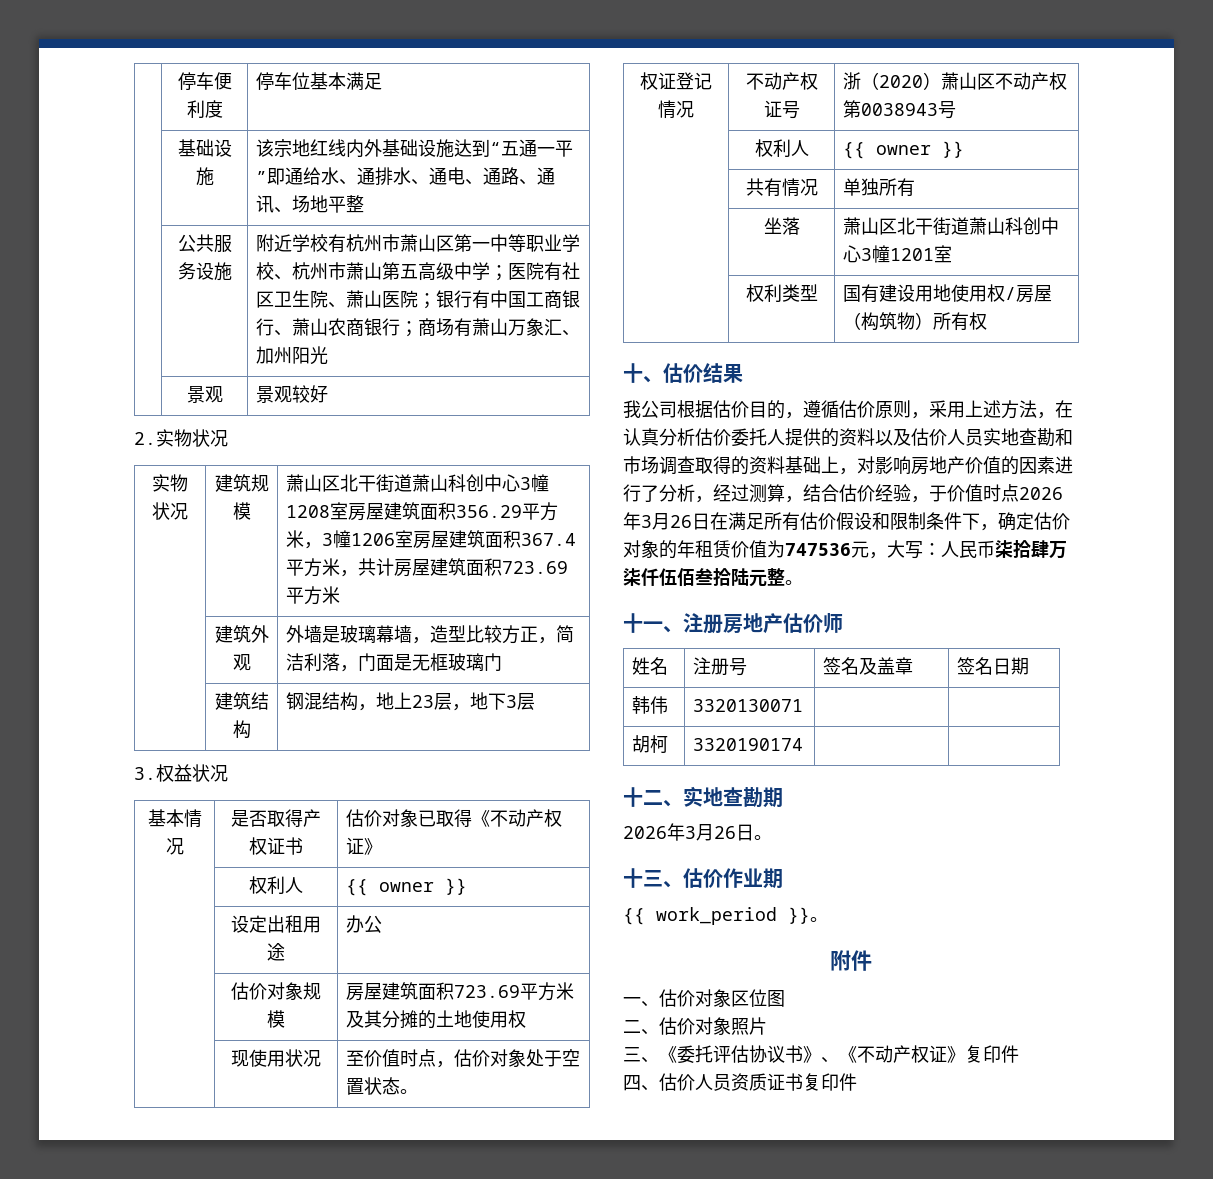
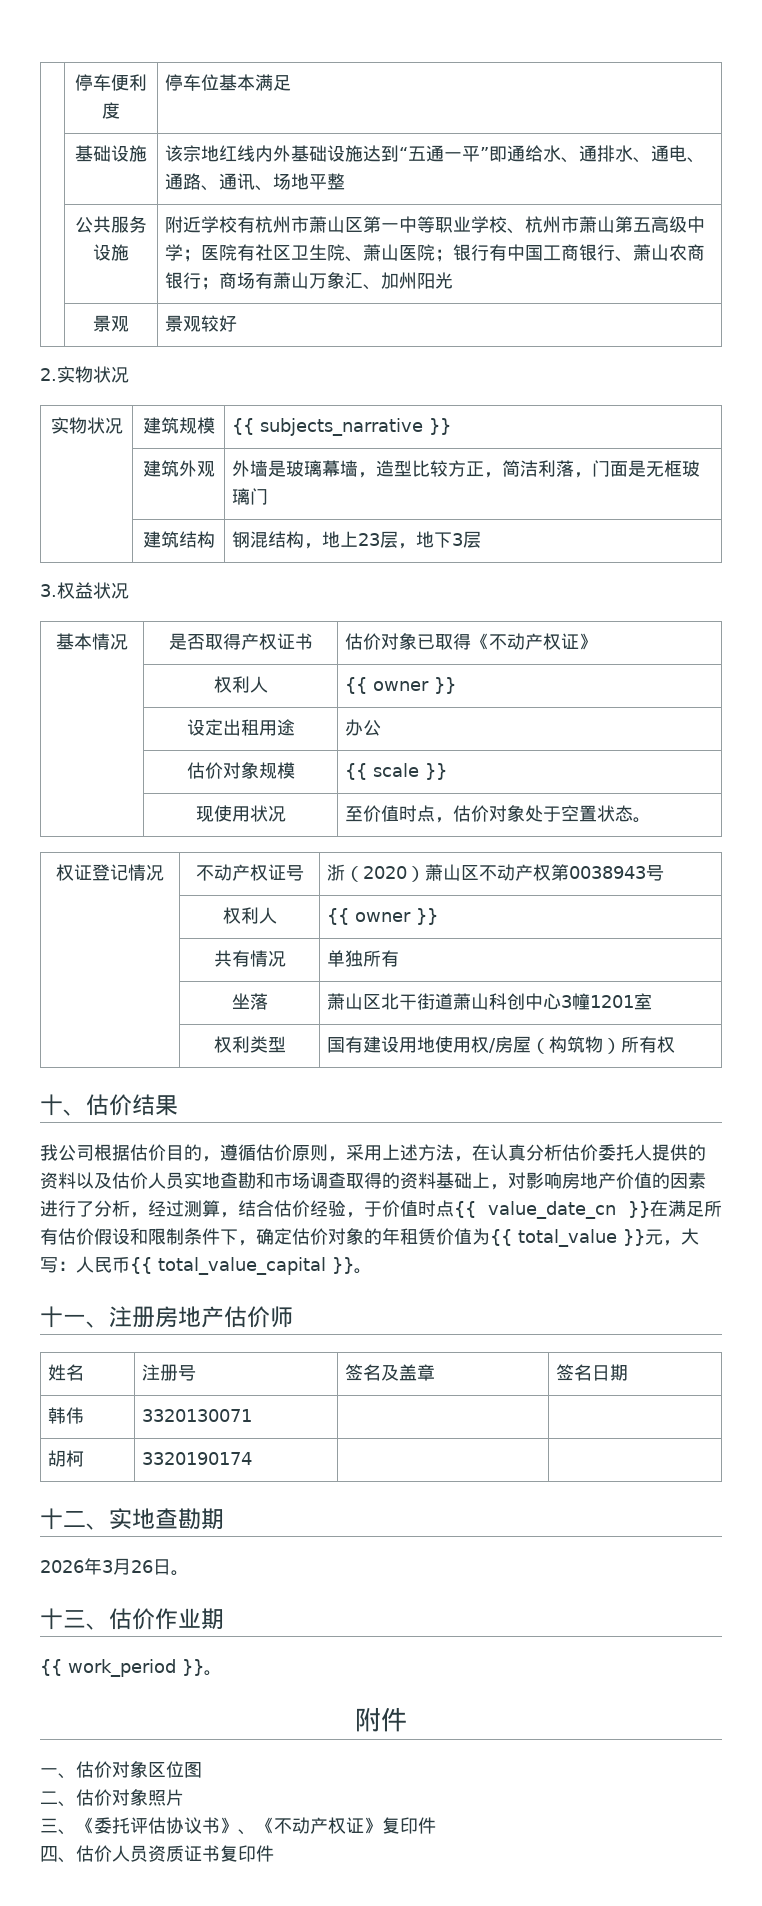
[286,474,550,492] [286,502,559,521] [286,530,577,549] [286,558,569,577] [286,586,341,605] 萧山区北干街道萧山科创中心3幢1208室房屋建筑面积356.29平方米，3幢1206室房屋建筑面积367.4平方米，共计房屋建筑面积723.69平方米 -> [231,418,451,436] {{ subjects_narrative }}
[346,982,575,1001] [346,1010,527,1029] 房屋建筑面积723.69平方米及其分摊的土地使用权 -> [344,763,447,780] {{ scale }}
[1019,487,1063,500] [623,512,710,530] 2026年3月26日 -> [454,1201,650,1219] {{ value_date_cn }}
[785,543,851,556] 747536 -> [490,1229,645,1247] {{ total_value }}
[995,539,1067,559] [623,567,785,587] 柒拾肆万柒仟伍佰叁拾陆元整 -> [130,1257,354,1275] {{ total_value_capital }}

